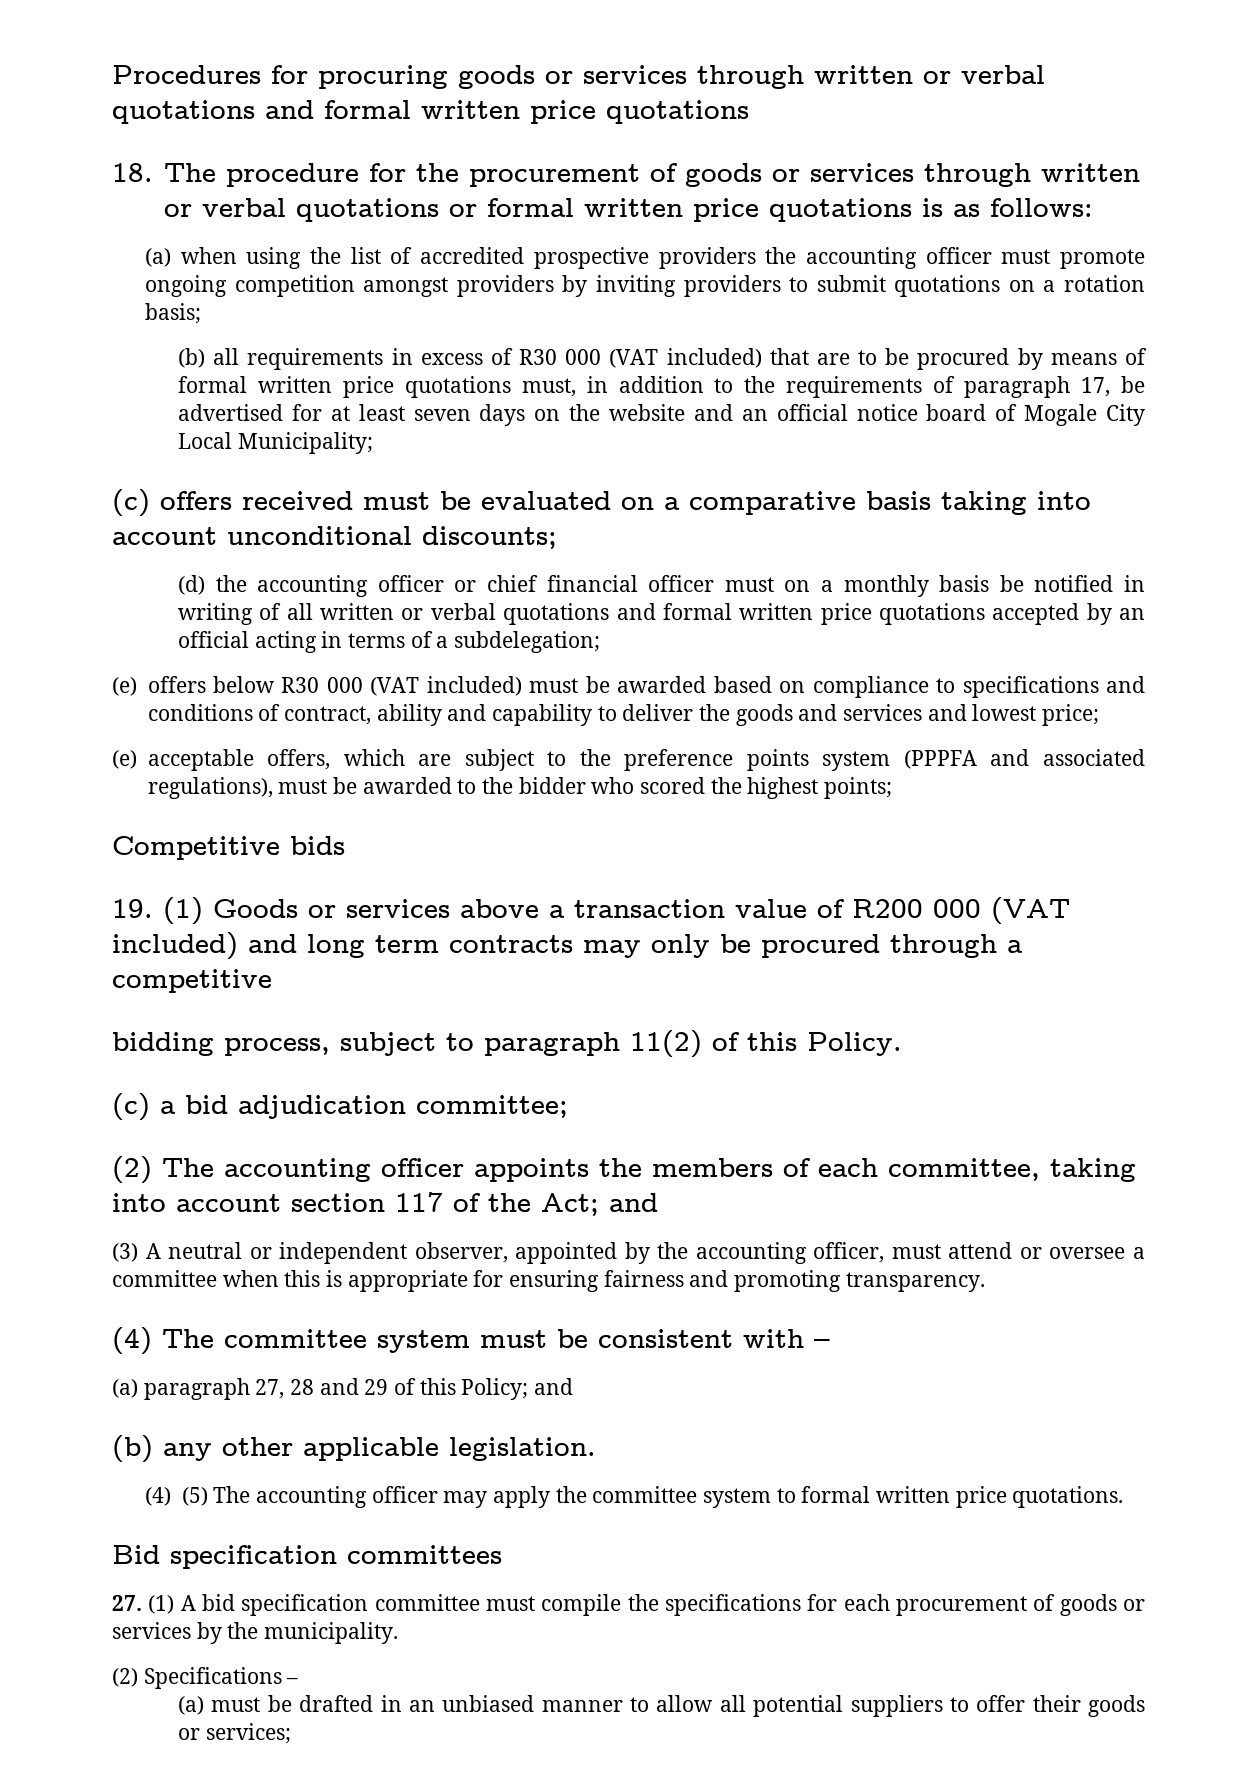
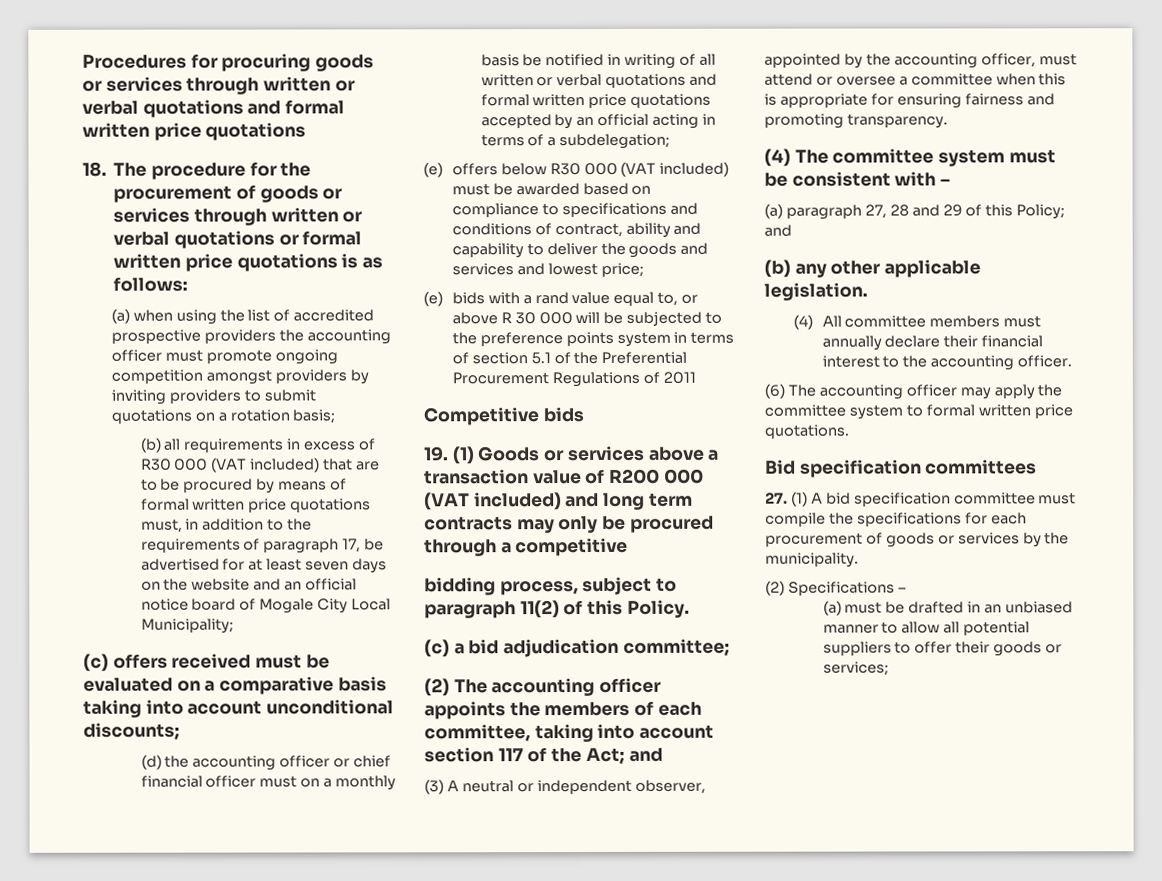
[147,749,534,771] acceptable offers, which are subject -> [451,291,699,306] [451,311,703,326] bids with a rand value equal to, or above R 30 000 will be subjected
[903,749,1145,769] [147,777,892,799] (PPPFA and associated regulations), must be awarded to the bidder who scored the highest points; -> [673,331,735,344] [451,351,688,365] [451,371,696,388] in terms of section 5.1 of the Preferential Procurement Regulations of 2011
[181,1487,208,1506] (5) -> [821,315,1042,328] [821,335,1044,351] [821,355,1073,371] [764,383,785,399] All committee members must annually declare their financial interest to the accounting officer. // (6)

